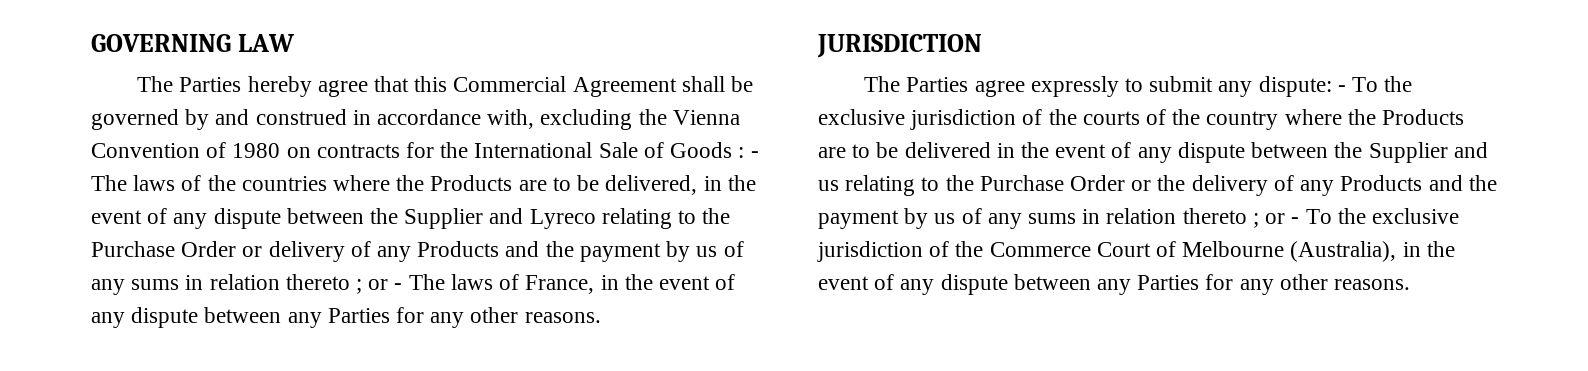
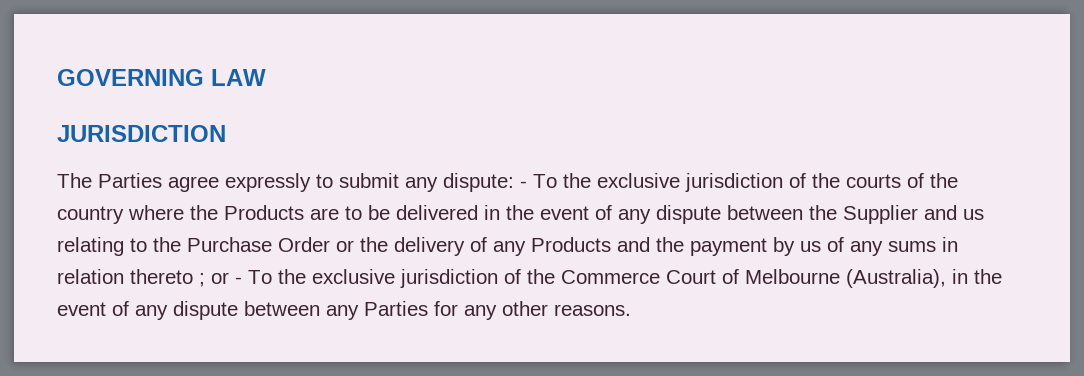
[137,76,753,97] [91,109,740,130] [91,142,759,158] [91,175,756,195] [91,208,731,229] [91,241,744,262] [91,274,736,295] [91,307,601,328] // The Parties hereby agree that this Commercial Agreement shall be governed by and construed in accordance with, excluding the Vienna Convention of 1980 on contracts for the International Sale of Goods : - The laws of the countries where the Products are to be delivered, in the event of any dispute between the Supplier and Lyreco relating to the Purchase Order or delivery of any Products and the payment by us of any sums in relation thereto ; or - The laws of France, in the event of any dispute between any Parties for any other reasons. -> (266, 77) none

